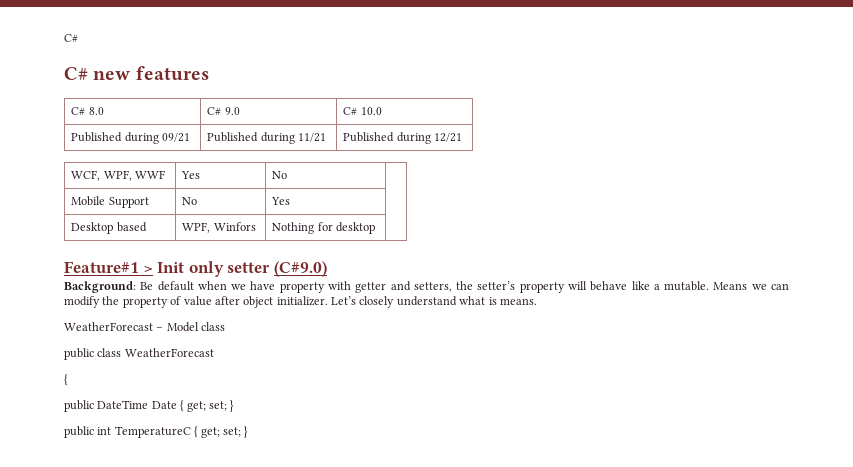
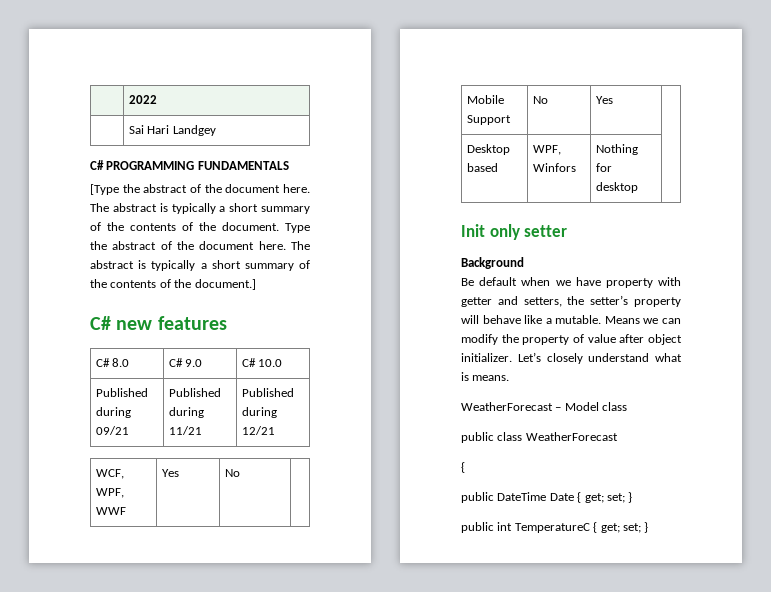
[64,34,78,42] C# -> [128,95,157,104] [128,125,216,136] [90,160,289,170] [90,184,310,195] [90,203,310,214] [90,222,310,233] [90,241,310,250] [90,260,310,271] [90,279,256,290] | 2022 // | Sai Hari Landgey // C# PROGRAMMING FUNDAMENTALS // [Type the abstract of the document here. The abstract is typically a short summary of the contents of the document. Type the abstract of the document here. The abstract is typically a short summary of the contents of the document.]
[64,261,153,273] Feature#1 > -> (638, 187) none
[273,261,327,277] [64,281,136,293] (C#9.0) // Background: -> [461,257,524,269] // Background //

